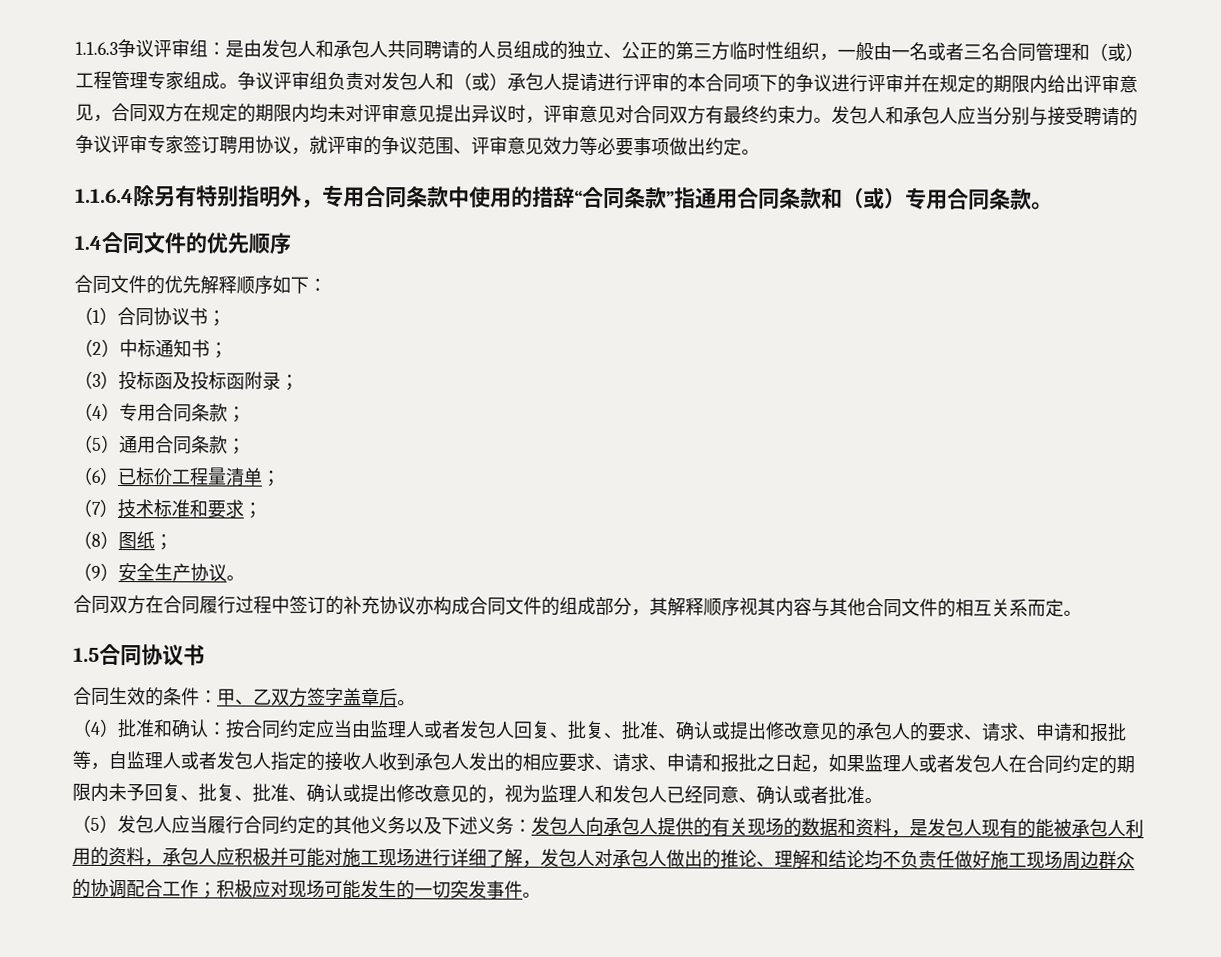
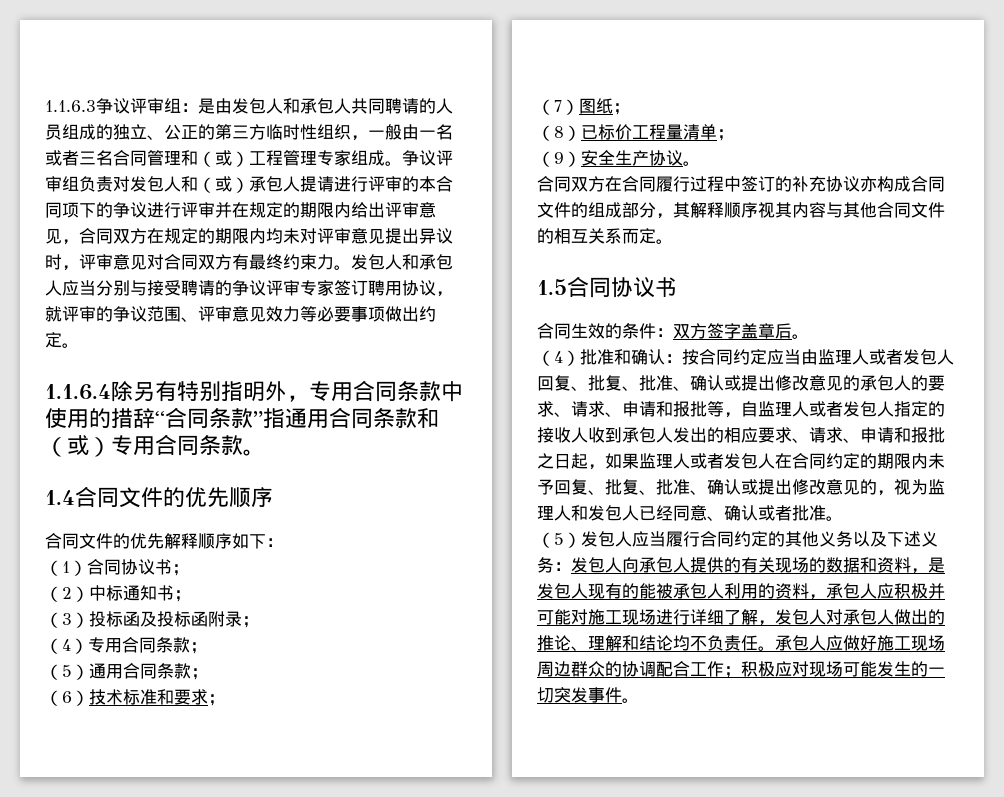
[117,467,281,487] [73,498,118,518] 已标价工程量清单； // （7） -> (89, 698) none
[91,533,101,547] 8 -> [554,100,562,112] 7
(173, 542) none -> [537,124,734,141] // （8）已标价工程量清单；
[217,688,272,706] 甲、乙 -> (673, 332) none
(955, 859) none -> [758,635,843,651] 。承包人应

